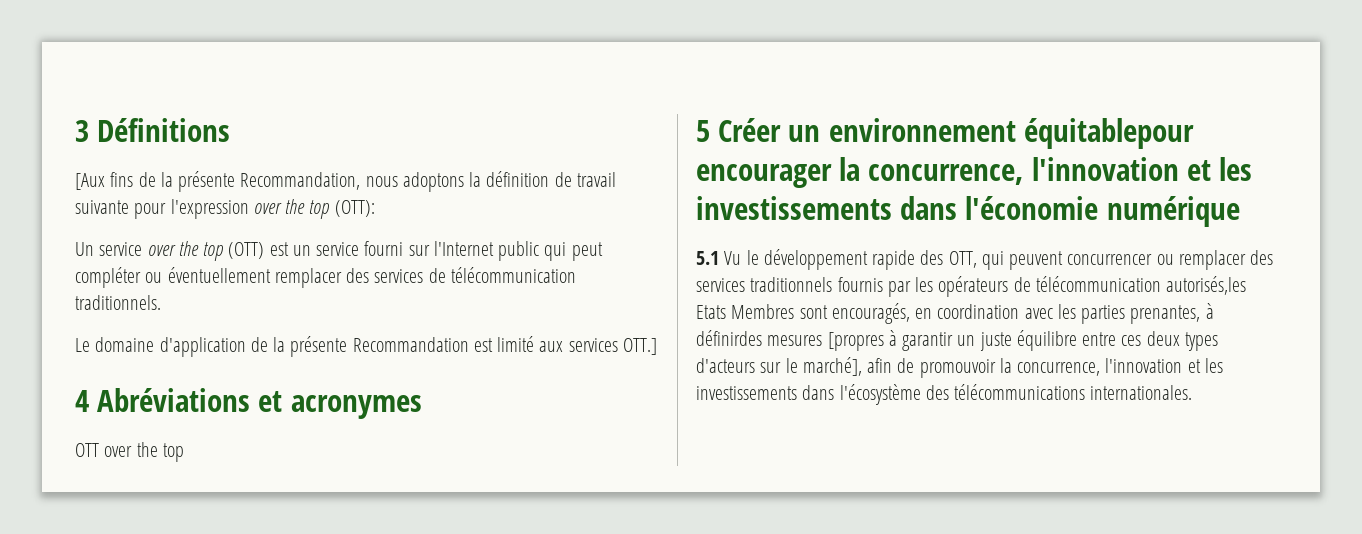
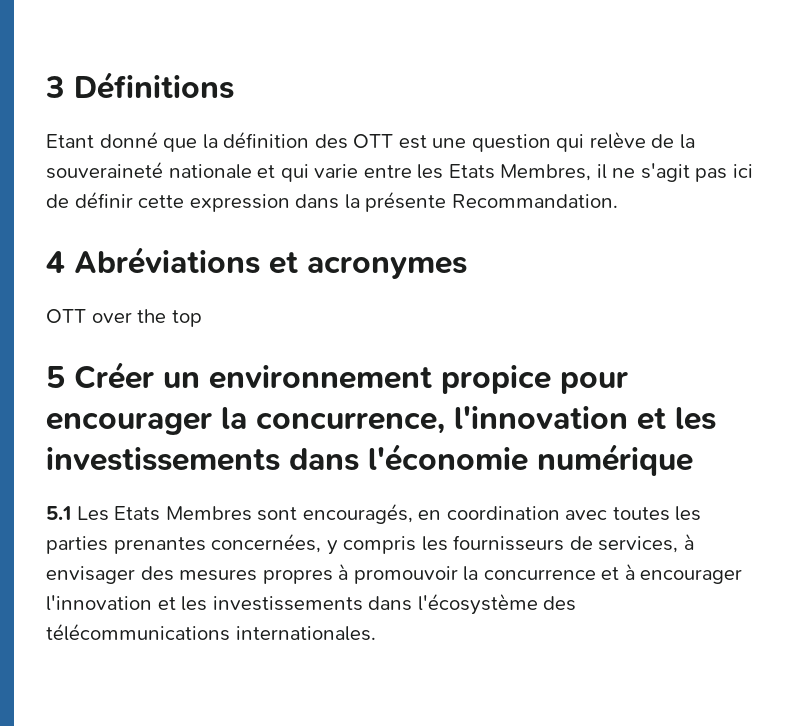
[75,171,616,192] [75,199,375,219] [75,241,603,261] [75,267,576,288] [75,295,161,310] [75,336,657,357] [Aux fins de la présente Recommandation, nous adoptons la définition de travail suivante pour l'expression over the top (OTT): // Un service over the top (OTT) est un service fourni sur l'Internet public qui peut compléter ou éventuellement remplacer des services de télécommunication traditionnels. // Le domaine d'application de la présente Recommandation est limité aux services OTT.] -> [46,131,695,152] [46,161,753,182] [46,191,618,212] Etant donné que la définition des OTT est une question qui relève de la souveraineté nationale et qui varie entre les Etats Membres, il ne s'agit pas ici de définir cette expression dans la présente Recommandation.
[1023,118,1194,149] équitablepour -> [441,365,628,394] propice pour
[724,249,1274,270] [696,276,1247,297] Vu le développement rapide des OTT, qui peuvent concurrencer ou remplacer des services traditionnels fournis par les opérateurs de télécommunication autorisés,les -> [76,506,109,521] Les
(1053, 313) none -> [612,507,670,521] toutes
[1130,303,1214,324] [696,330,1218,351] [696,357,1101,378] prenantes, à définirdes mesures [propres à garantir un juste équilibre entre ces deux types d'acteurs sur le marché], afin de promouvoir la concurrence, -> [113,533,694,555] [46,563,743,584] prenantes concernées, y compris les fournisseurs de services, à envisager des mesures propres à promouvoir la concurrence et à encourager

